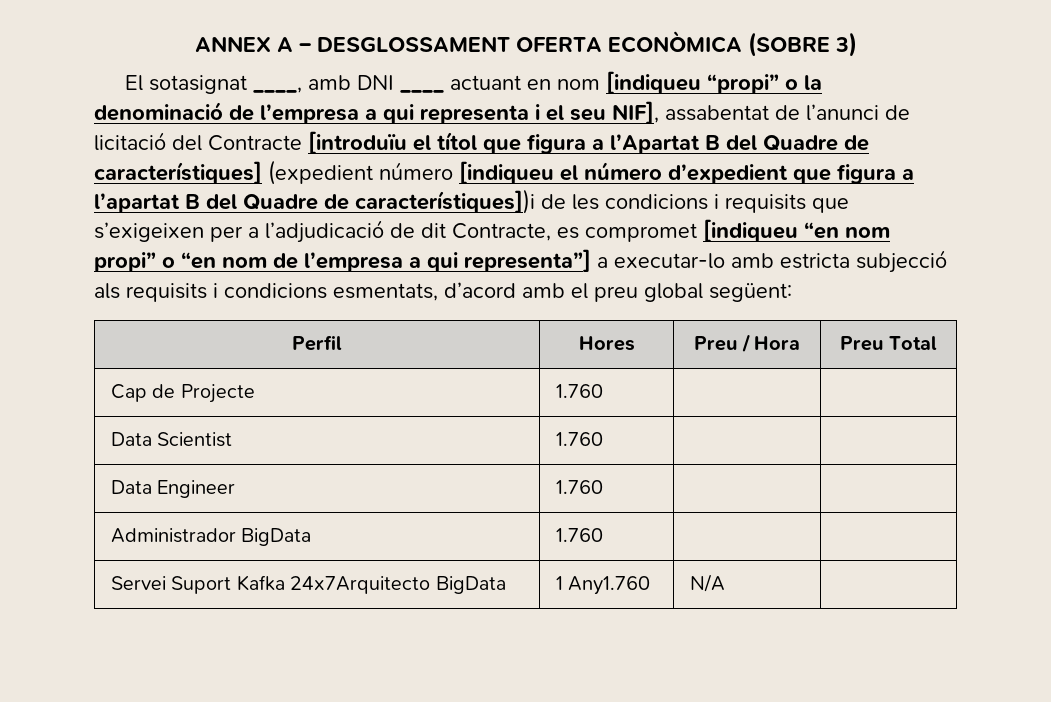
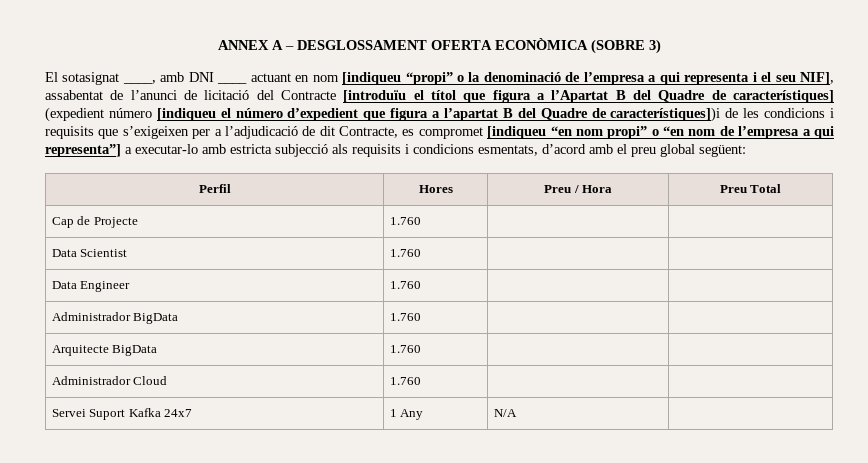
(604, 535) none -> [51,345,158,356] [389,345,421,353] [51,376,168,385] [389,377,421,385] // Arquitecte BigData | 1.760 | | // Administrador Cloud | 1.760 | |
[290,576,506,594] [556,576,651,595] 24x7Arquitecto BigData | 1 Any1.760 -> [164,409,193,417] [389,409,424,420] 24x7 | 1 Any

